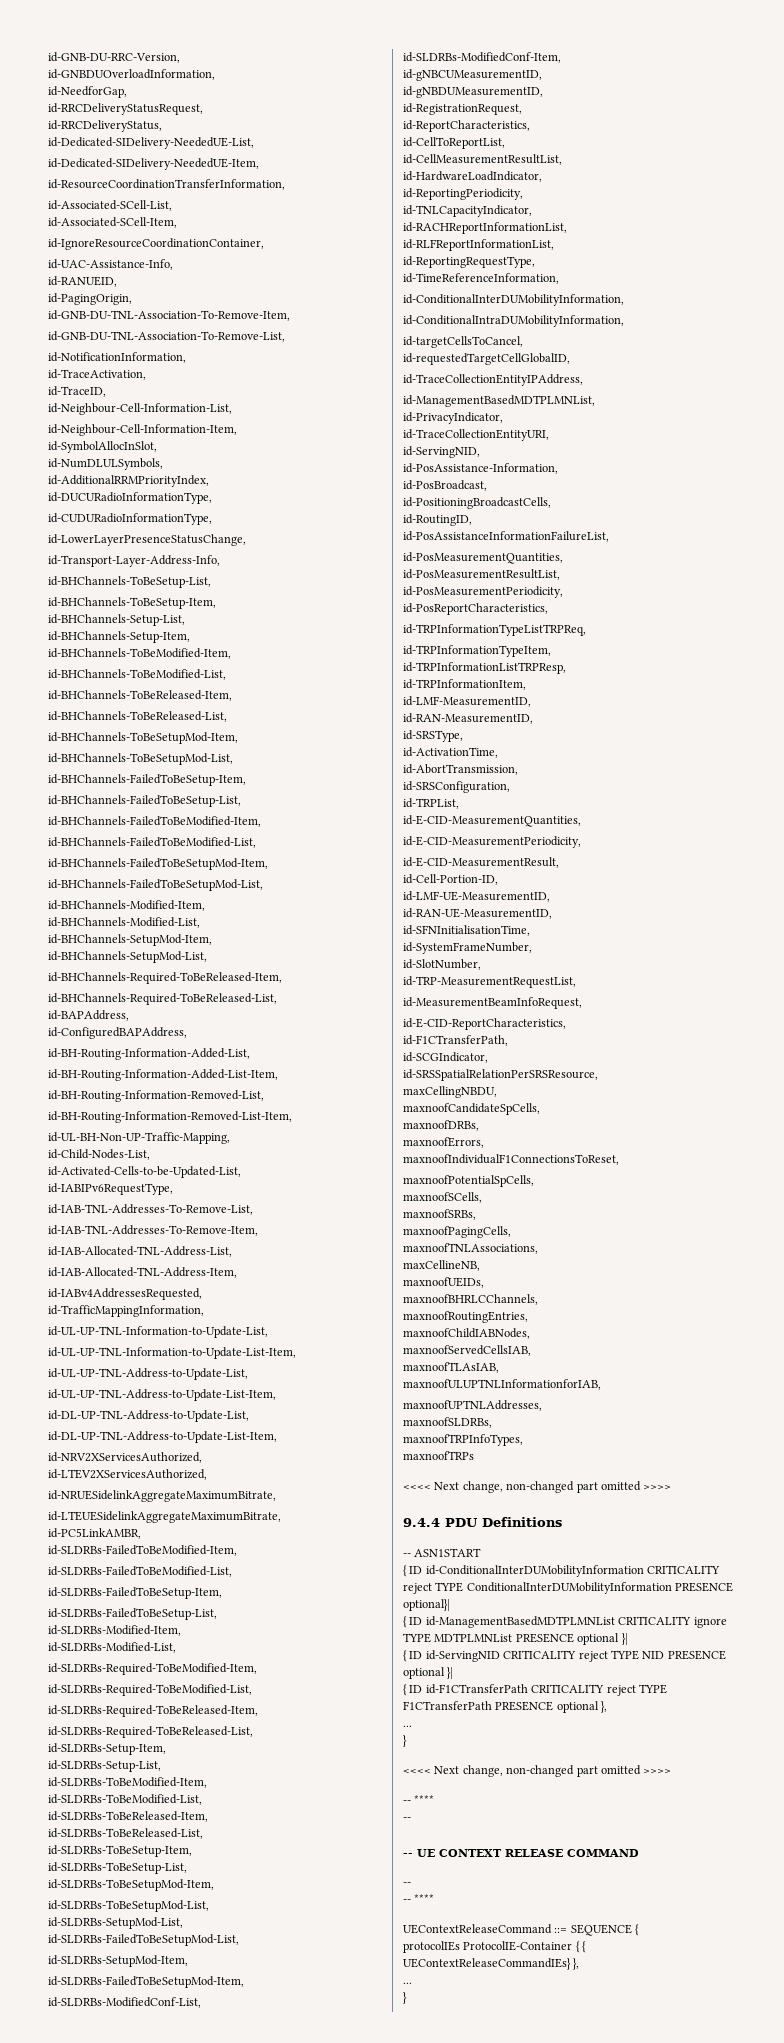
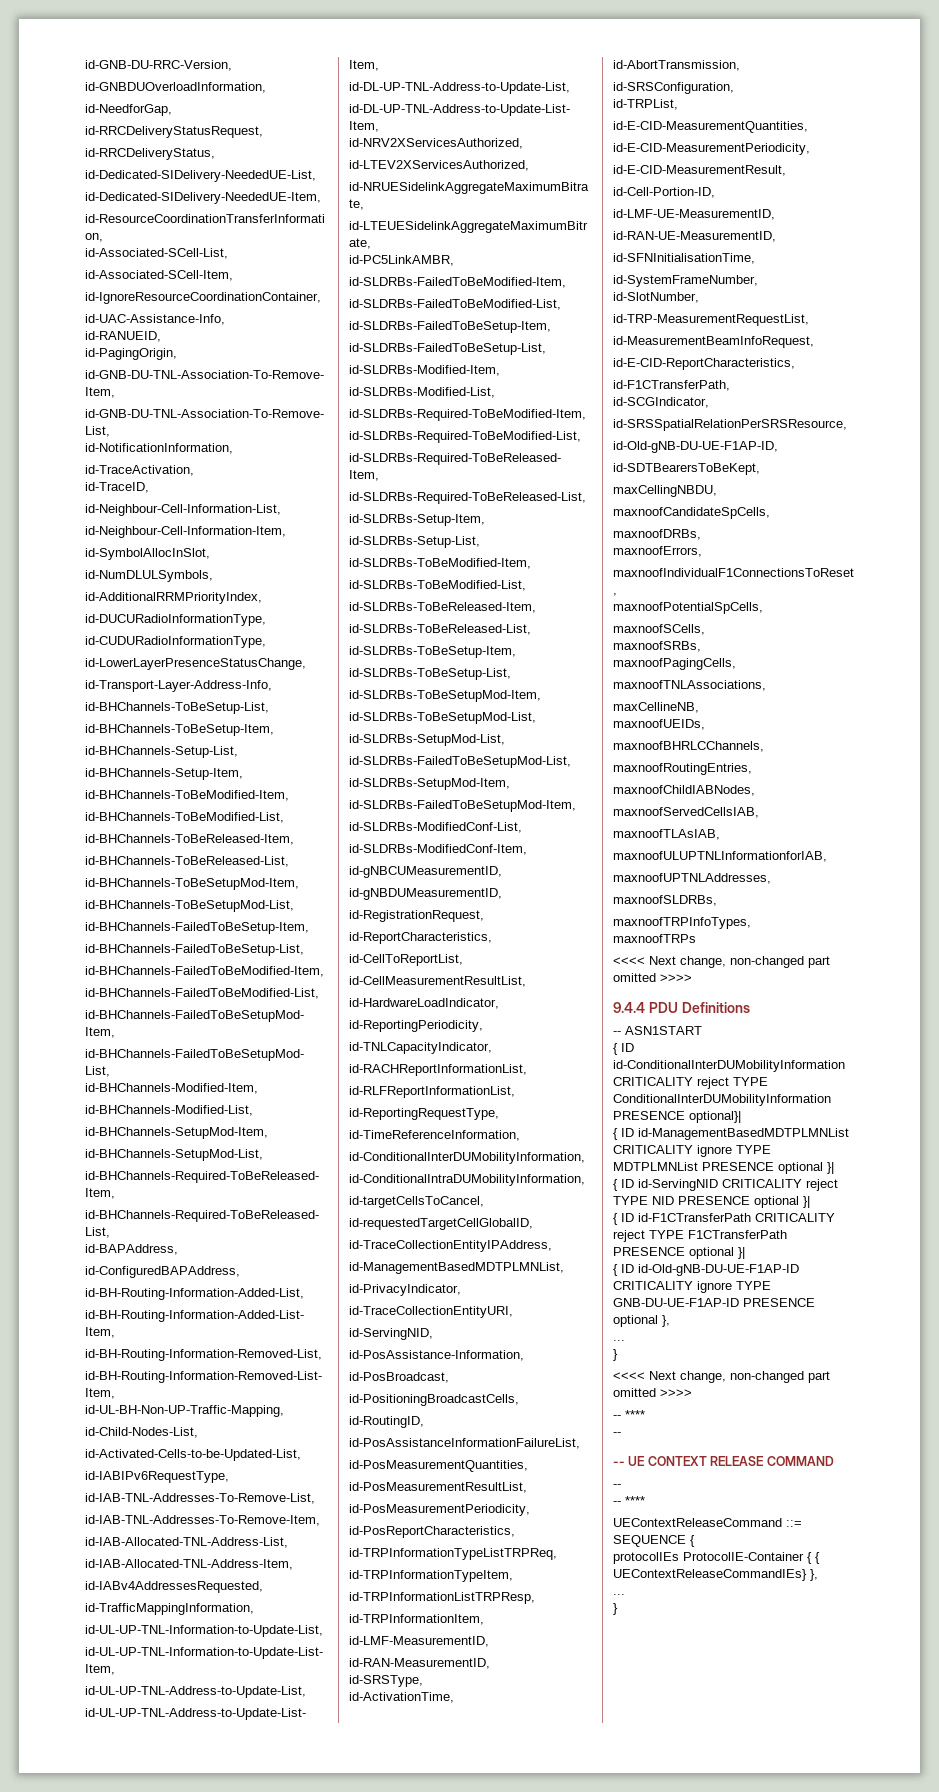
(598, 1075) none -> [613,441,778,453] [613,463,760,475] // id-Old-gNB-DU-UE-F1AP-ID, // id-SDTBearersToBeKept,
(599, 1707) none -> [738,1247,745,1259] [613,1264,799,1276] [613,1281,771,1293] [613,1298,815,1307] [613,1315,658,1327] }| // { ID id-Old-gNB-DU-UE-F1AP-ID CRITICALITY ignore TYPE GNB-DU-UE-F1AP-ID PRESENCE optional

